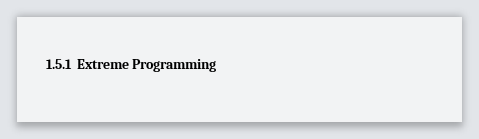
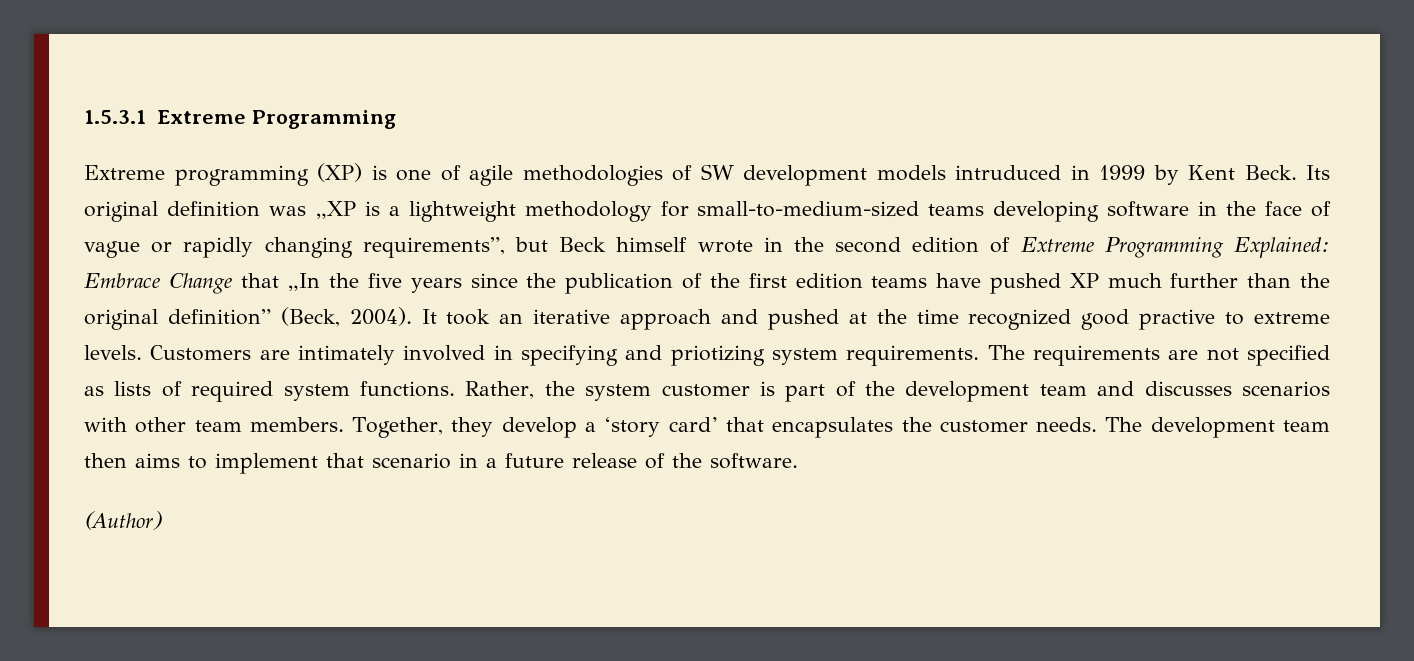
[46,59,217,72] 1.5.1 Extreme Programming -> [84,110,396,129] [84,163,1330,186] [84,201,1331,222] [84,237,1330,258] [84,273,1331,294] [84,307,1331,330] [84,345,1330,366] [84,381,1330,402] [84,417,1330,438] [84,453,798,474] [84,511,162,530] 1.5.3.1 Extreme Programming // Extreme programming (XP) is one of agile methodologies of SW development models intruduced in 1999 by Kent Beck. Its original definition was „XP is a lightweight methodology for small-to-medium-sized teams developing software in the face of vague or rapidly changing requirements”, but Beck himself wrote in the second edition of Extreme Programming Explained: Embrace Change that „In the five years since the publication of the first edition teams have pushed XP much further than the original definition” (Beck, 2004). It took an iterative approach and pushed at the time recognized good practive to extreme levels. Customers are intimately involved in specifying and priotizing system requirements. The requirements are not specified as lists of required system functions. Rather, the system customer is part of the development team and discusses scenarios with other team members. Together, they develop a ‘story card’ that encapsulates the customer needs. The development team then aims to implement that scenario in a future release of the software. // (Author)

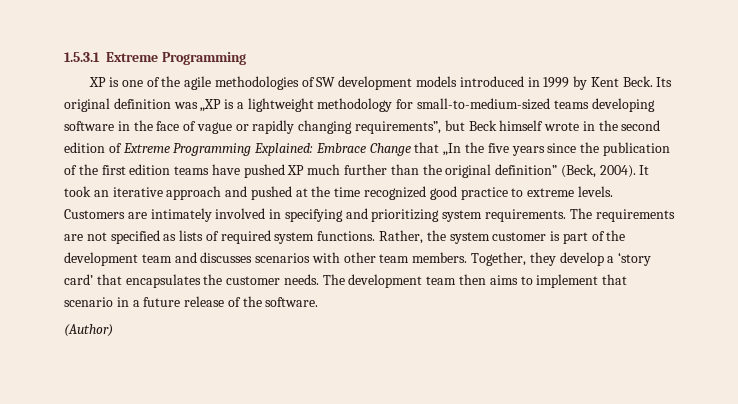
[84,163,362,186] Extreme programming (XP) -> [89,77,107,87] XP
(461, 173) none -> [161,76,181,87] the
[955,165,1061,180] intruduced -> [459,76,524,87] introduced
[1139,309,1216,330] practive -> [460,187,508,200] practice
[670,345,765,366] priotizing -> [371,209,440,222] prioritizing

